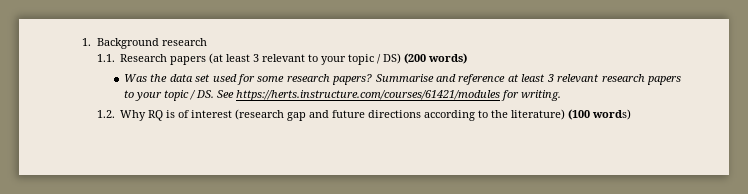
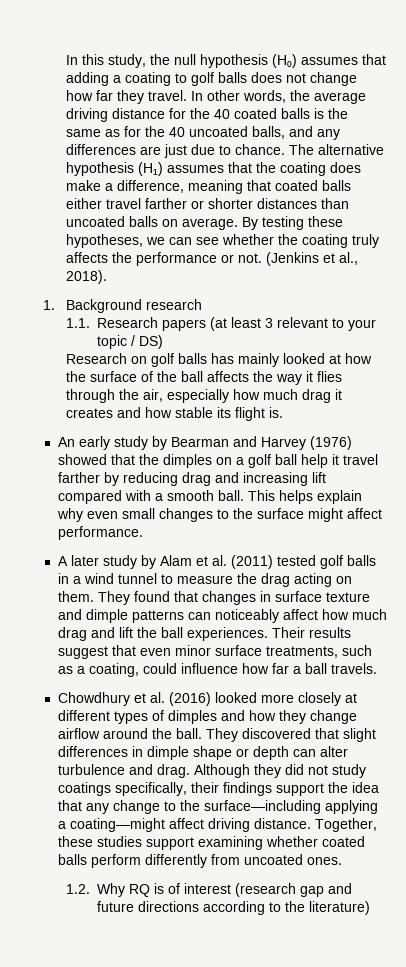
(81, 42) none -> [66,54,387,68] [66,72,358,86] [66,90,367,104] [66,108,349,122] [66,126,341,140] [66,144,385,158] [66,162,362,176] [66,180,352,194] [66,198,350,209] [66,216,344,230] [66,234,380,248] [66,252,359,266] [66,270,108,284] In this study, the null hypothesis (H₀) assumes that adding a coating to golf balls does not change how far they travel. In other words, the average driving distance for the 40 coated balls is the same as for the 40 uncoated balls, and any differences are just due to chance. The alternative hypothesis (H₁) assumes that the coating does make a difference, meaning that coated balls either travel farther or shorter distances than uncoated balls on average. By testing these hypotheses, we can see whether the coating truly affects the performance or not. (Jenkins et al., 2018). //
[404,53,468,64] [123,74,681,85] [123,90,561,101] (200 words) // Was the data set used for some research papers? Summarise and reference at least 3 relevant research papers to your topic / DS. See https://herts.instructure.com/courses/61421/modules for writing. -> [66,353,373,367] [66,371,343,385] [66,389,343,403] [66,407,284,421] [57,436,352,450] [57,454,378,468] [57,472,326,486] [57,490,362,504] [56,508,382,522] [57,526,143,540] [57,555,376,569] [57,573,352,587] [57,591,370,605] [57,609,387,623] [57,627,351,641] [57,645,372,659] [57,663,377,677] [57,692,357,706] [57,710,357,724] [57,728,376,742] [57,746,348,760] [57,764,366,778] [57,782,379,796] [57,800,378,814] [57,818,377,832] [57,836,365,850] [57,854,342,868] // Research on golf balls has mainly looked at how the surface of the ball affects the way it flies through the air, especially how much drag it creates and how stable its flight is. // An early study by Bearman and Harvey (1976) showed that the dimples on a golf ball help it travel farther by reducing drag and increasing lift compared with a smooth ball. This helps explain why even small changes to the surface might affect performance. // A later study by Alam et al. (2011) tested golf balls in a wind tunnel to measure the drag acting on them. They found that changes in surface texture and dimple patterns can noticeably affect how much drag and lift the ball experiences. Their results suggest that even minor surface treatments, such as a coating, could influence how far a ball travels. // Chowdhury et al. (2016) looked more closely at different types of dimples and how they change airflow around the ball. They discovered that slight differences in dimple shape or depth can alter turbulence and drag. Although they did not study coatings specifically, their findings support the idea that any change to the surface—including applying a coating—might affect driving distance. Together, these studies support examining whether coated balls perform differently from uncoated ones.
[568,109,632,120] (100 words) -> (371, 908) none

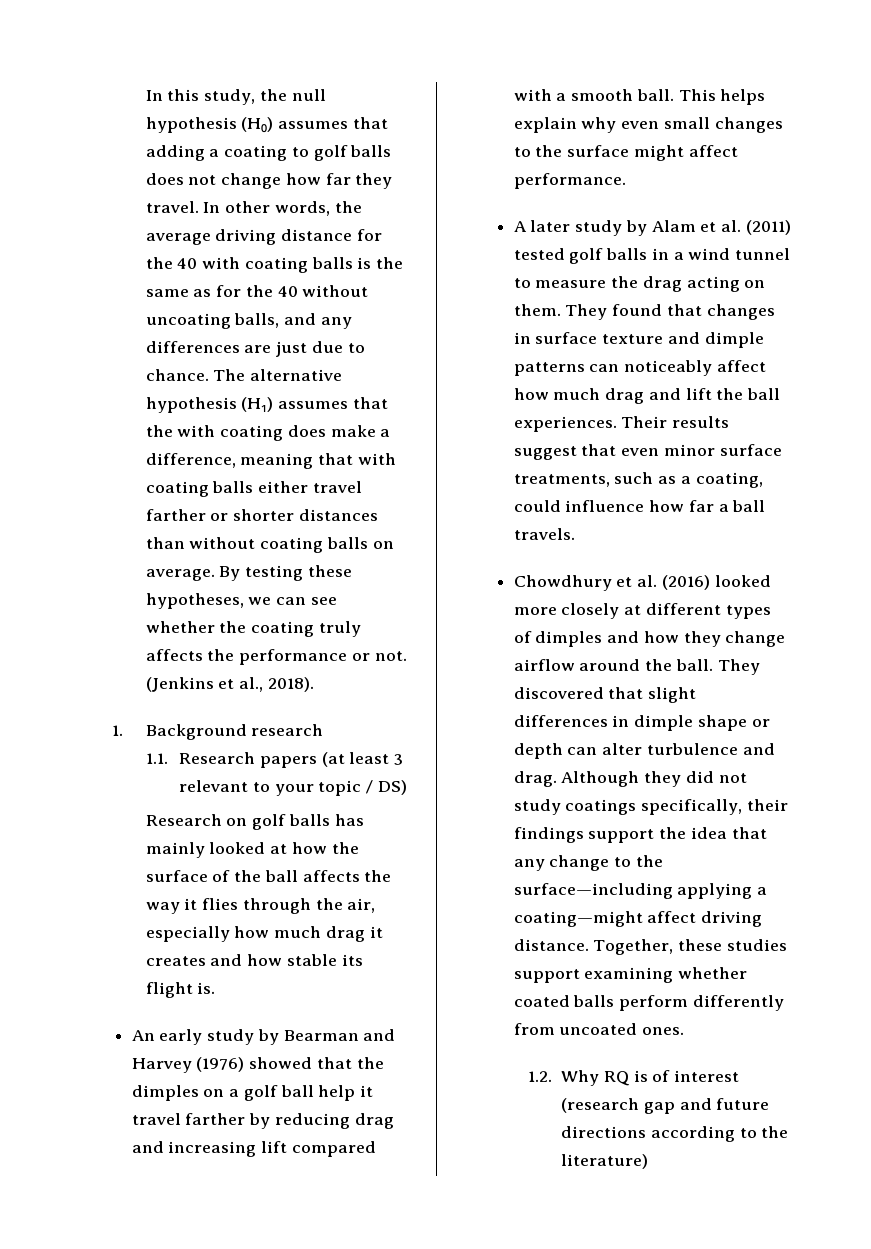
[234,108,278,119] coated -> [202,257,308,273] with coating
[189,126,249,137] uncoated -> [302,285,369,297] [145,313,231,329] without uncoating
(277, 167) none -> [177,425,216,437] with
[275,180,319,191] coated -> [357,453,396,465] [145,481,209,497] with coating
[66,216,126,227] uncoated -> [189,537,324,553] without coating

